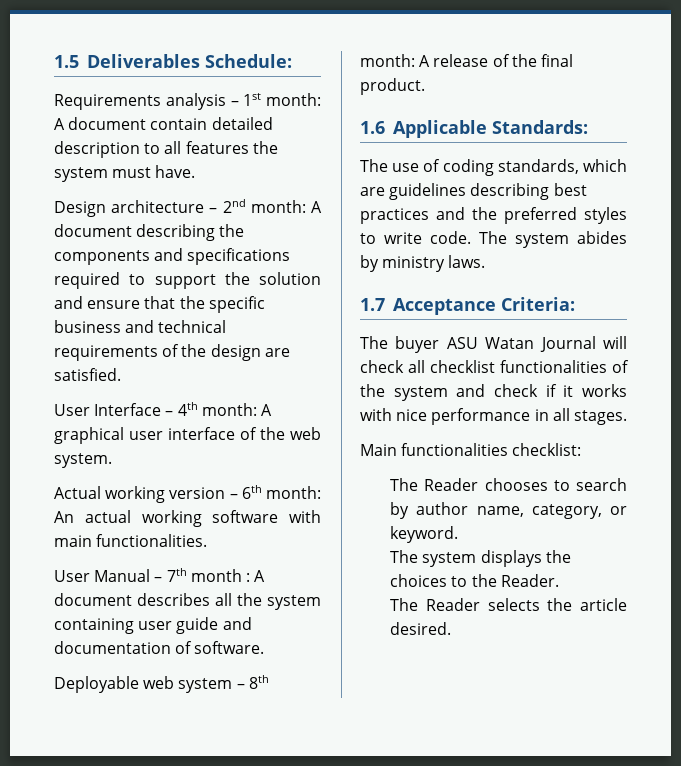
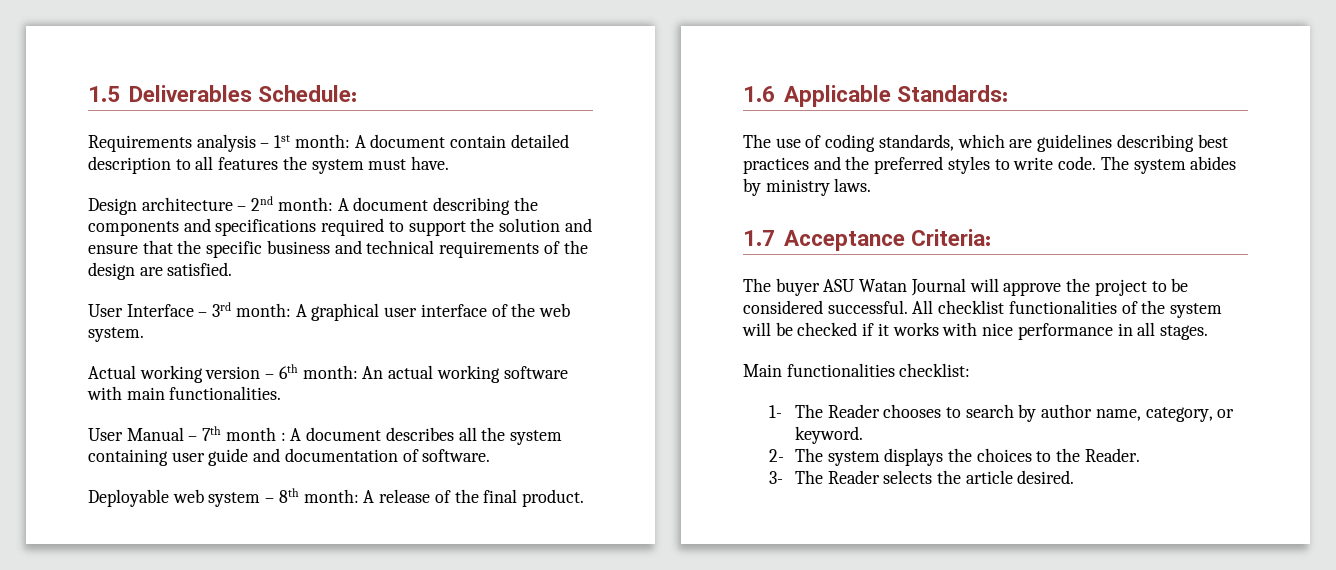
[177,402,198,416] 4th -> [212,302,232,317] 3rd
[360,360,425,373] check all -> [1003,278,1189,296] [743,300,934,314] approve the project to be considered successful. All
[456,384,538,397] and check -> [742,322,858,336] will be checked
(582, 449) none -> [768,405,782,418] 1-
(459, 534) none -> [768,449,784,462] 2-
(559, 580) none -> [768,471,783,484] 3-

